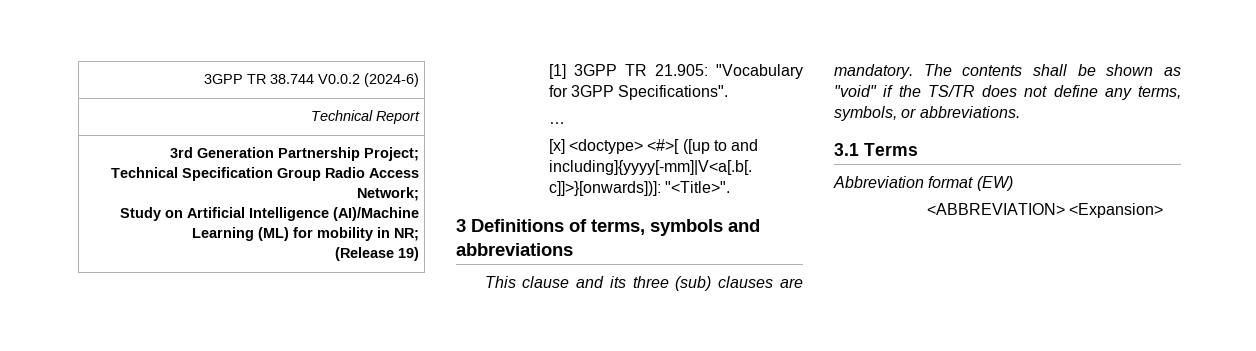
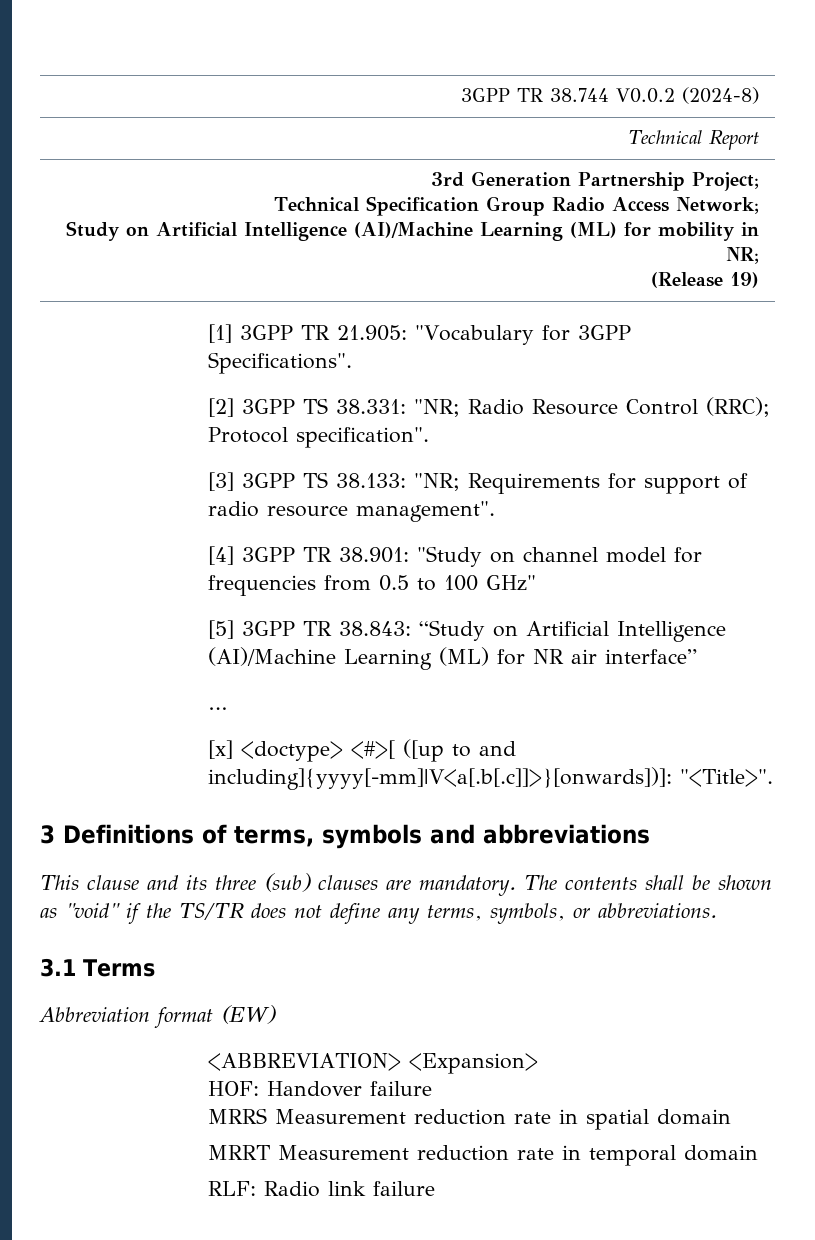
[363,73,419,87] (2024-6) -> [682,87,760,104] (2024-8)
(729, 92) none -> [207,397,770,417] [207,427,429,448] [207,472,748,494] [207,501,495,522] [207,546,702,567] [207,575,536,596] [207,620,726,642] [207,647,697,670] // [2] 3GPP TS 38.331: "NR; Radio Resource Control (RRC); Protocol specification". // [3] 3GPP TS 38.133: "NR; Requirements for support of radio resource management". // [4] 3GPP TR 38.901: "Study on channel model for frequencies from 0.5 to 100 GHz" // [5] 3GPP TR 38.843: “Study on Artificial Intelligence (AI)/Machine Learning (ML) for NR air interface”
(1164, 210) none -> [207,1081,432,1097] [207,1108,731,1130] [207,1145,758,1166] [207,1181,435,1197] // HOF: Handover failure // MRRS Measurement reduction rate in spatial domain // MRRT Measurement reduction rate in temporal domain // RLF: Radio link failure

